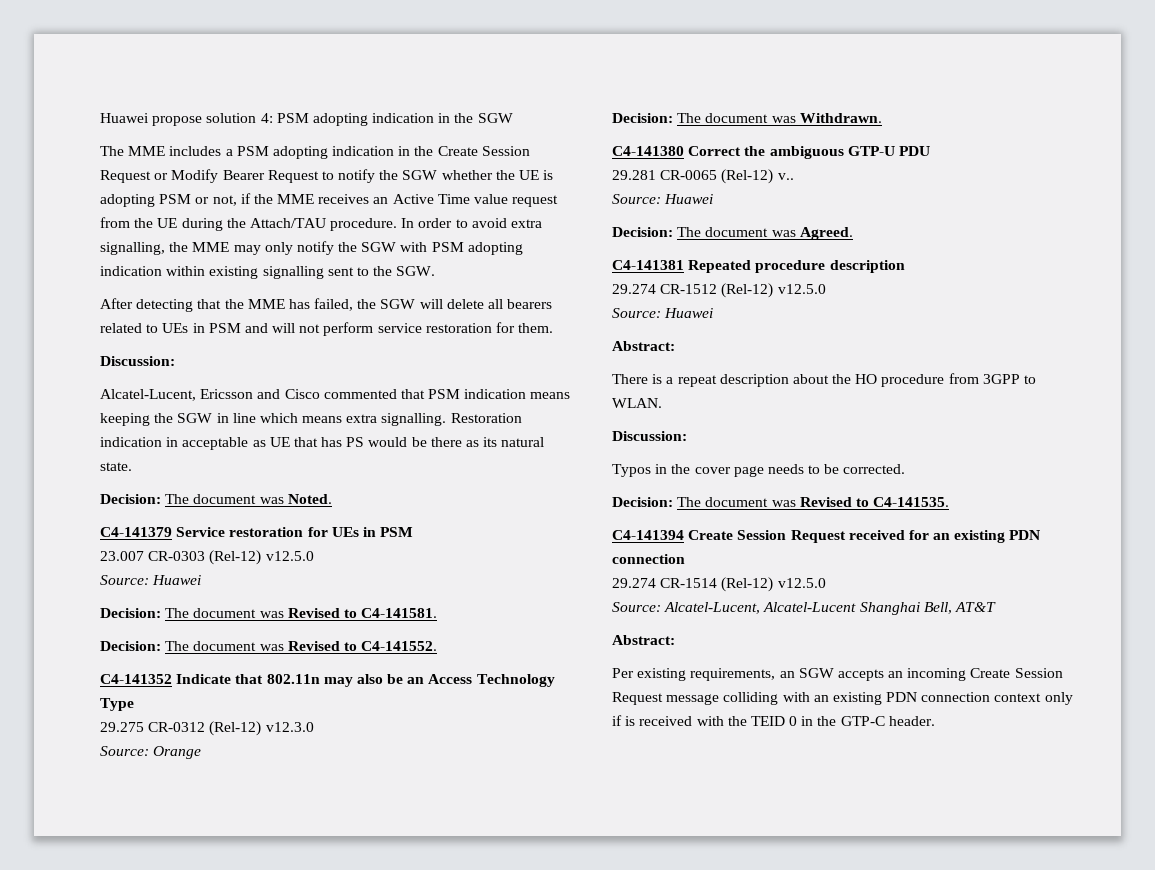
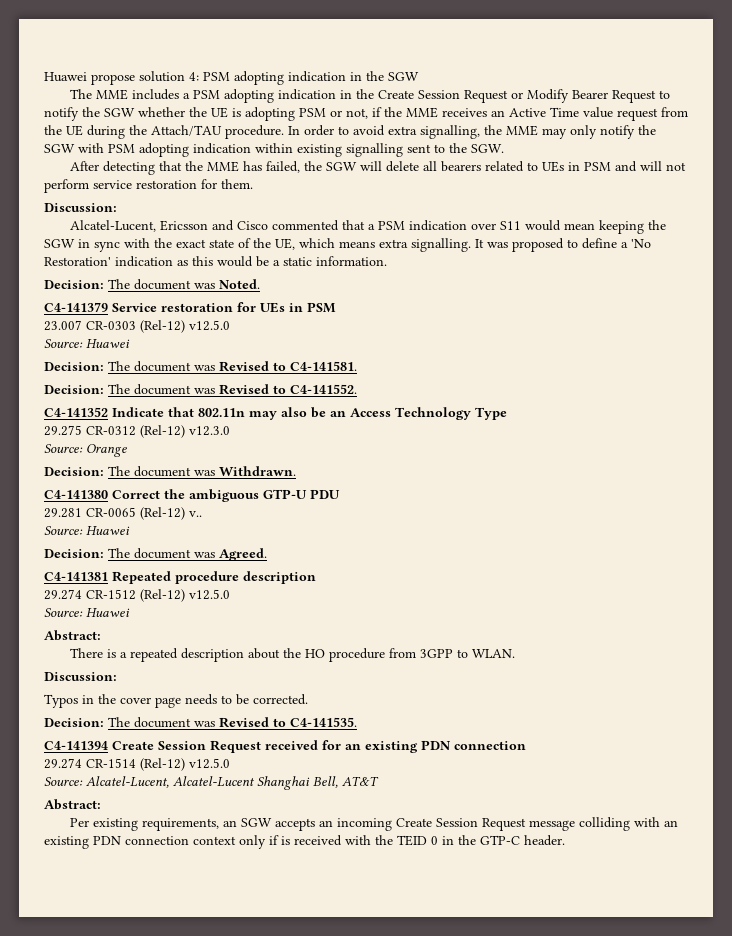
(425, 394) none -> [367,224,375,230] a
[530,392,571,399] [100,413,522,426] [100,437,545,450] [100,462,132,471] means keeping the SGW in line which means extra signalling. Restoration indication in acceptable as UE that has PS would be there as its natural state. -> [470,220,666,234] [44,238,651,252] [44,256,387,267] over S11 would mean keeping the SGW in sync with the exact state of the UE, which means extra signalling. It was proposed to define a 'No Restoration' indication as this would be a static information.
[677,375,717,387] repeat -> [129,648,178,662] repeated

